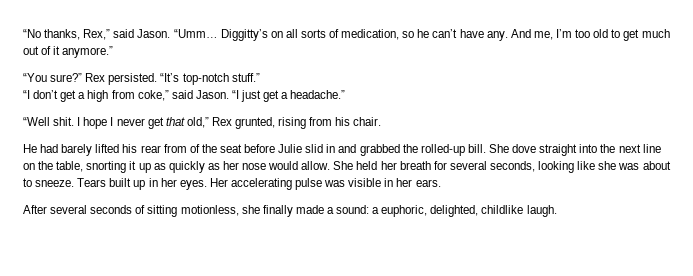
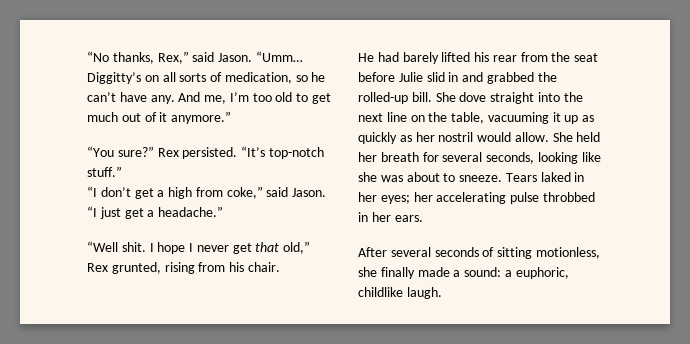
[189,144,200,153] of -> (548, 57) none
[86,161,127,173] snorting -> [487,112,549,124] vacuuming
[242,163,267,170] nose -> [438,132,474,142] nostril
[109,178,382,190] built up in her eyes. Her accelerating pulse was visible -> [540,172,585,182] [358,192,595,204] laked in her eyes; her accelerating pulse throbbed
[430,205,479,217] delighted, -> (569, 273) none

